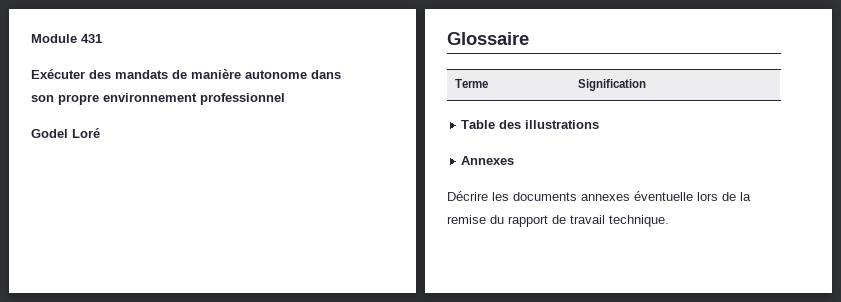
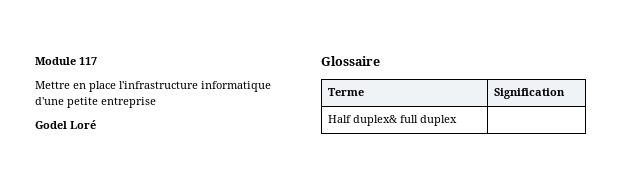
[81,34,102,43] [31,69,341,79] [31,93,285,105] 431 // Exécuter des mandats de manière autonome dans son propre environnement professionnel -> [79,57,97,65] [35,81,271,92] [35,97,156,108] 117 // Mettre en place l'infrastructure informatique d'une petite entreprise
[461,120,600,129] [461,156,515,165] [447,191,751,201] [447,215,669,227] // Table des illustrations // Annexes // Décrire les documents annexes éventuelle lors de la remise du rapport de travail technique. -> [327,115,457,126] // Half duplex& full duplex |

